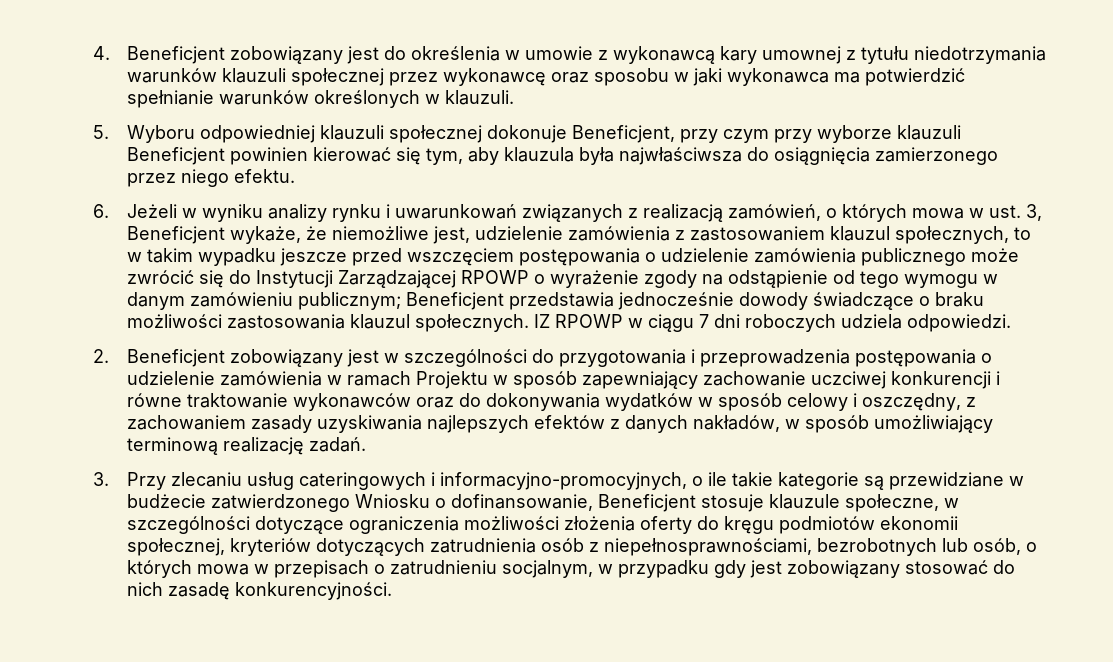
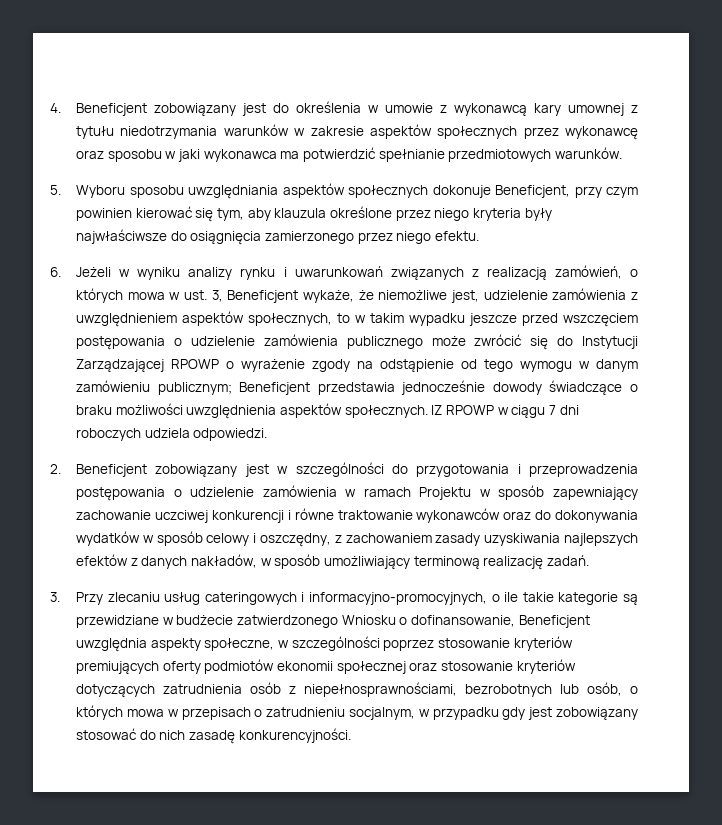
[222,68,385,86] klauzuli społecznej -> [294,124,518,139] w zakresie aspektów społecznych
[219,90,515,108] [93,125,962,143] [127,147,226,165] warunków określonych w klauzuli. // 5. Wyboru odpowiedniej klauzuli społecznej dokonuje Beneficjent, przy czym przy wyborze klauzuli Beneficjent -> [448,147,622,162] [50,183,639,199] przedmiotowych warunków. // 5. Wyboru sposobu uwzględniania aspektów społecznych dokonuje Beneficjent, przy czym
[579,147,743,165] była najwłaściwsza -> [329,206,552,221] [76,229,168,244] określone przez niego kryteria były najwłaściwsze
[690,226,891,241] zastosowaniem klauzul -> [76,311,245,327] uwzględnieniem aspektów
[227,314,411,329] zastosowania klauzul -> [186,403,343,419] uwzględnienia aspektów
[701,494,841,512] stosuje klauzule -> [76,638,201,652] uwzględnia aspekty
[255,516,959,534] [127,538,226,556] dotyczące ograniczenia możliwości złożenia oferty do kręgu podmiotów ekonomii społecznej, -> [383,636,573,651] [76,659,513,674] poprzez stosowanie kryteriów premiujących oferty podmiotów ekonomii społecznej oraz stosowanie

